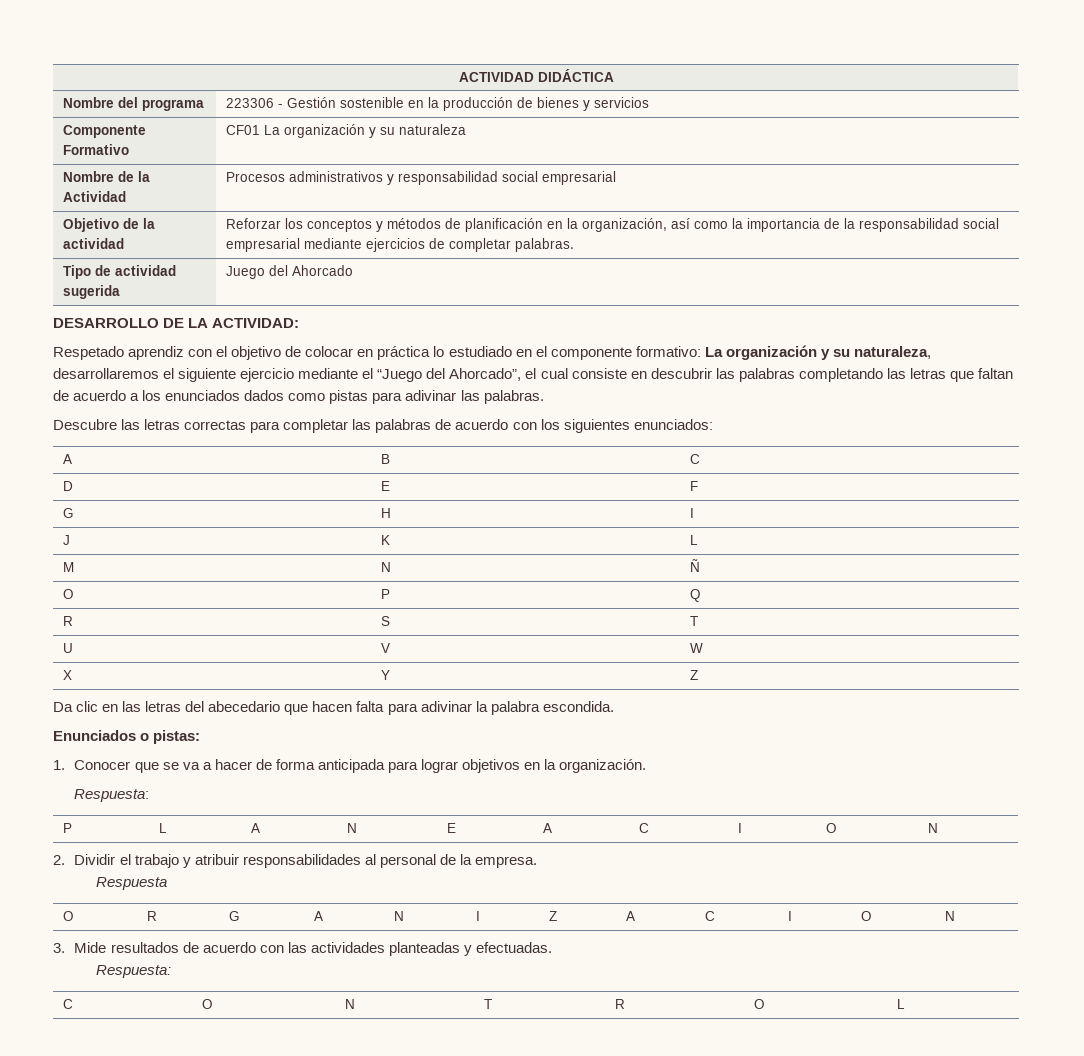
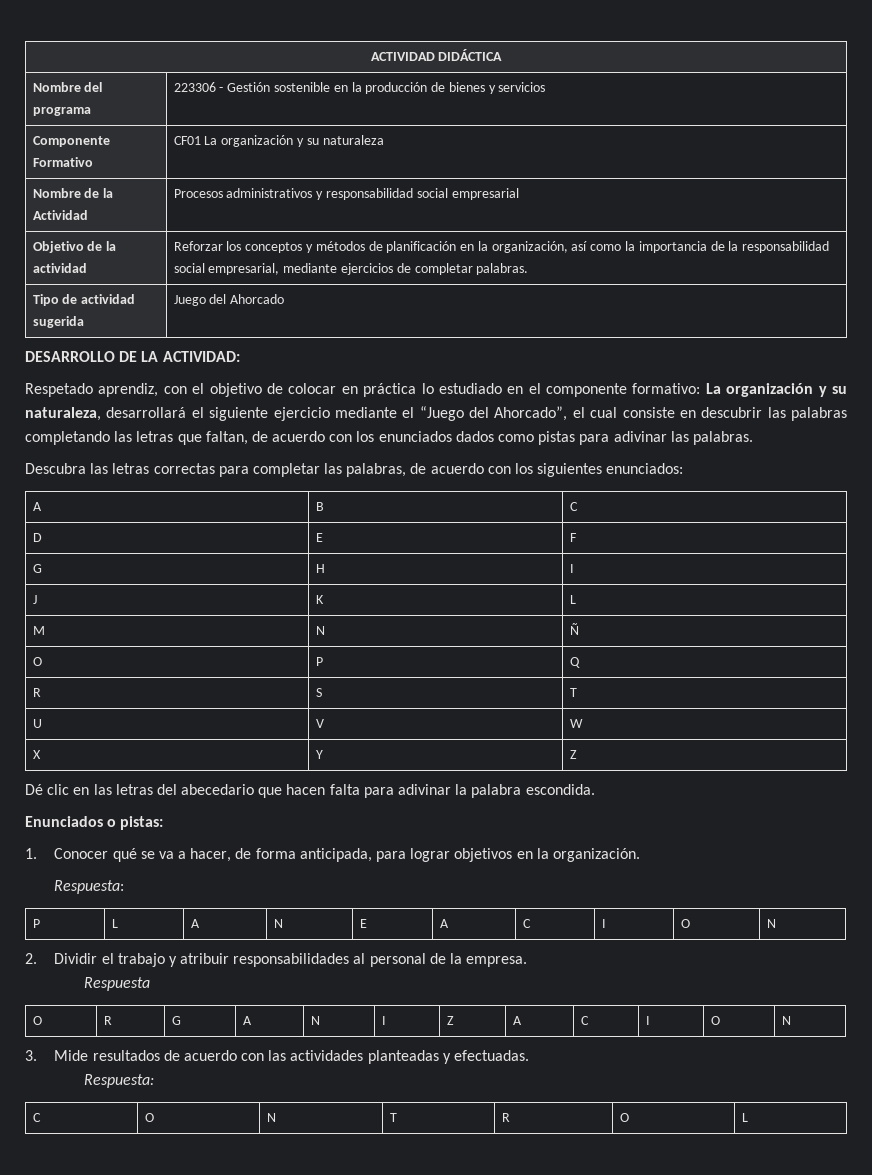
[226,238,301,252] empresarial -> [208,263,280,275] empresarial,
[128,346,185,360] aprendiz -> [98,383,159,397] aprendiz,
[53,368,159,379] desarrollaremos -> [106,407,187,418] desarrollará
[977,368,1013,379] [53,390,140,401] faltan de acuerdo a -> [205,431,353,445] faltan, de acuerdo con
[53,419,117,430] Descubre -> [25,463,86,474] Descubra
[375,419,432,433] palabras -> [346,463,407,477] palabras,
[53,702,73,712] Da -> [25,784,43,795] Dé
[134,762,159,773] que -> [112,848,137,862] qué
[214,759,252,770] hacer -> [190,848,232,862] hacer,
[317,759,385,773] anticipada -> [299,848,372,862] anticipada,

